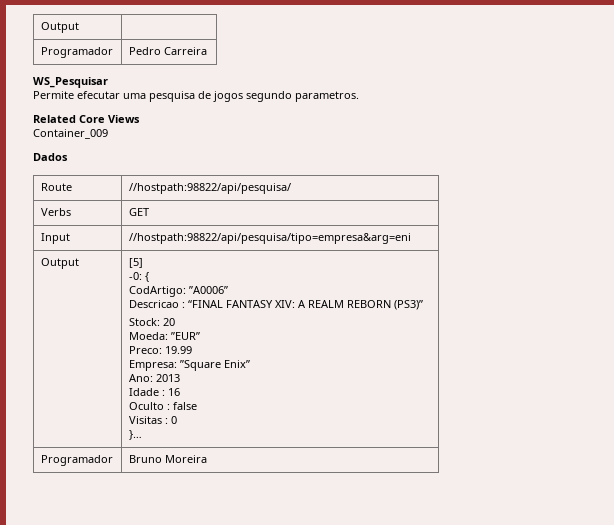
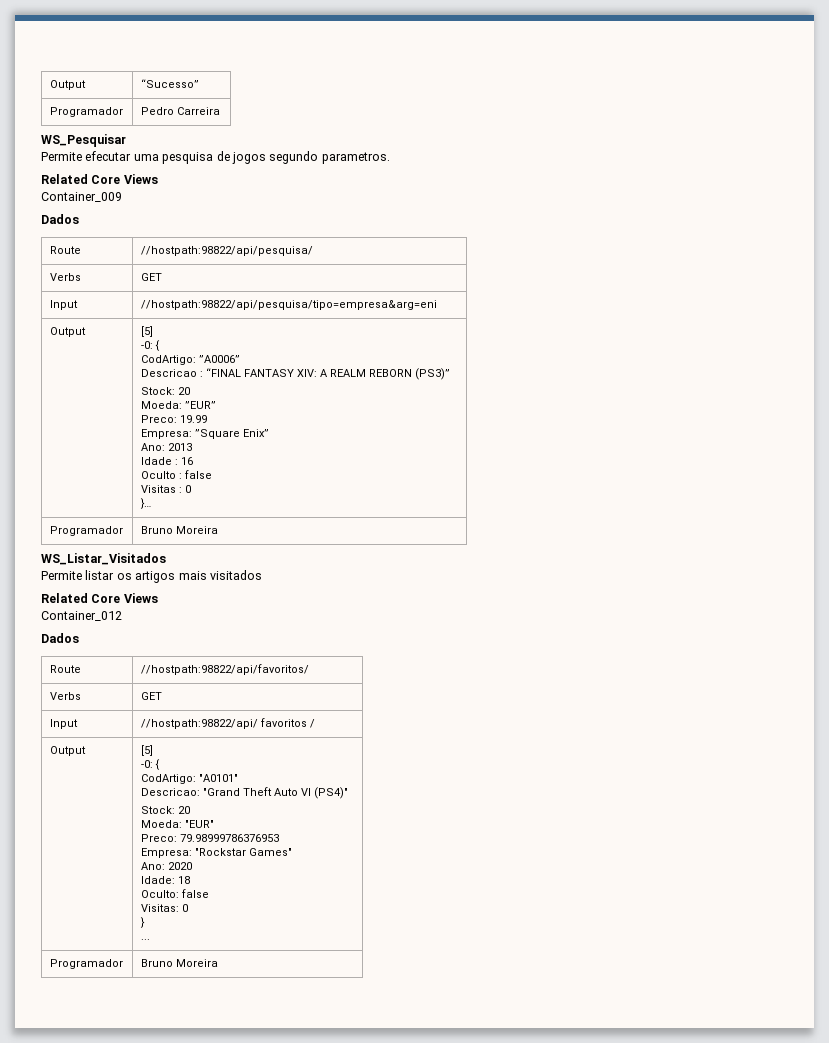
[40,22,79,33] Output | -> [49,80,86,90] [140,79,199,88] Output | “Sucesso”
(207, 459) none -> [41,553,166,565] [41,570,262,583] [41,593,158,603] [41,611,122,621] [41,633,79,643] [49,665,81,673] [140,664,309,675] [49,692,81,700] [140,692,162,700] [49,719,78,729] [140,718,315,729] [49,746,86,756] [140,745,153,756] [140,759,160,770] [140,774,238,784] [140,787,348,799] [140,806,190,814] [140,820,214,828] [140,834,279,842] [140,848,292,858] [140,862,192,870] [140,876,190,884] [140,889,209,898] [140,904,188,912] [139,917,145,928] [140,939,150,940] [49,959,123,969] [140,959,218,967] // WS_Listar_Visitados // Permite listar os artigos mais visitados // Related Core Views // Container_012 // Dados // Route | //hostpath:98822/api/favoritos/ // Verbs | GET // Input | //hostpath:98822/api/ favoritos / // Output | [5] // -0: { // CodArtigo: "A0101" // Descricao: "Grand Theft Auto VI (PS4)" // Stock: 20 // Moeda: "EUR" // Preco: 79.98999786376953 // Empresa: "Rockstar Games" // Ano: 2020 // Idade: 18 // Oculto: false // Visitas: 0 // } // ... // Programador | Bruno Moreira

